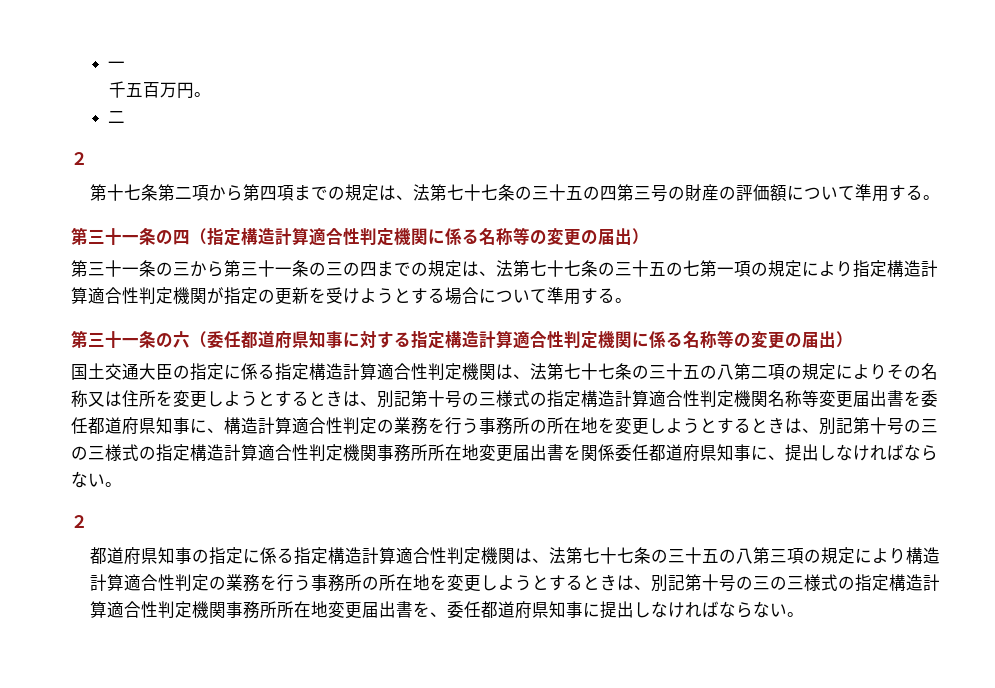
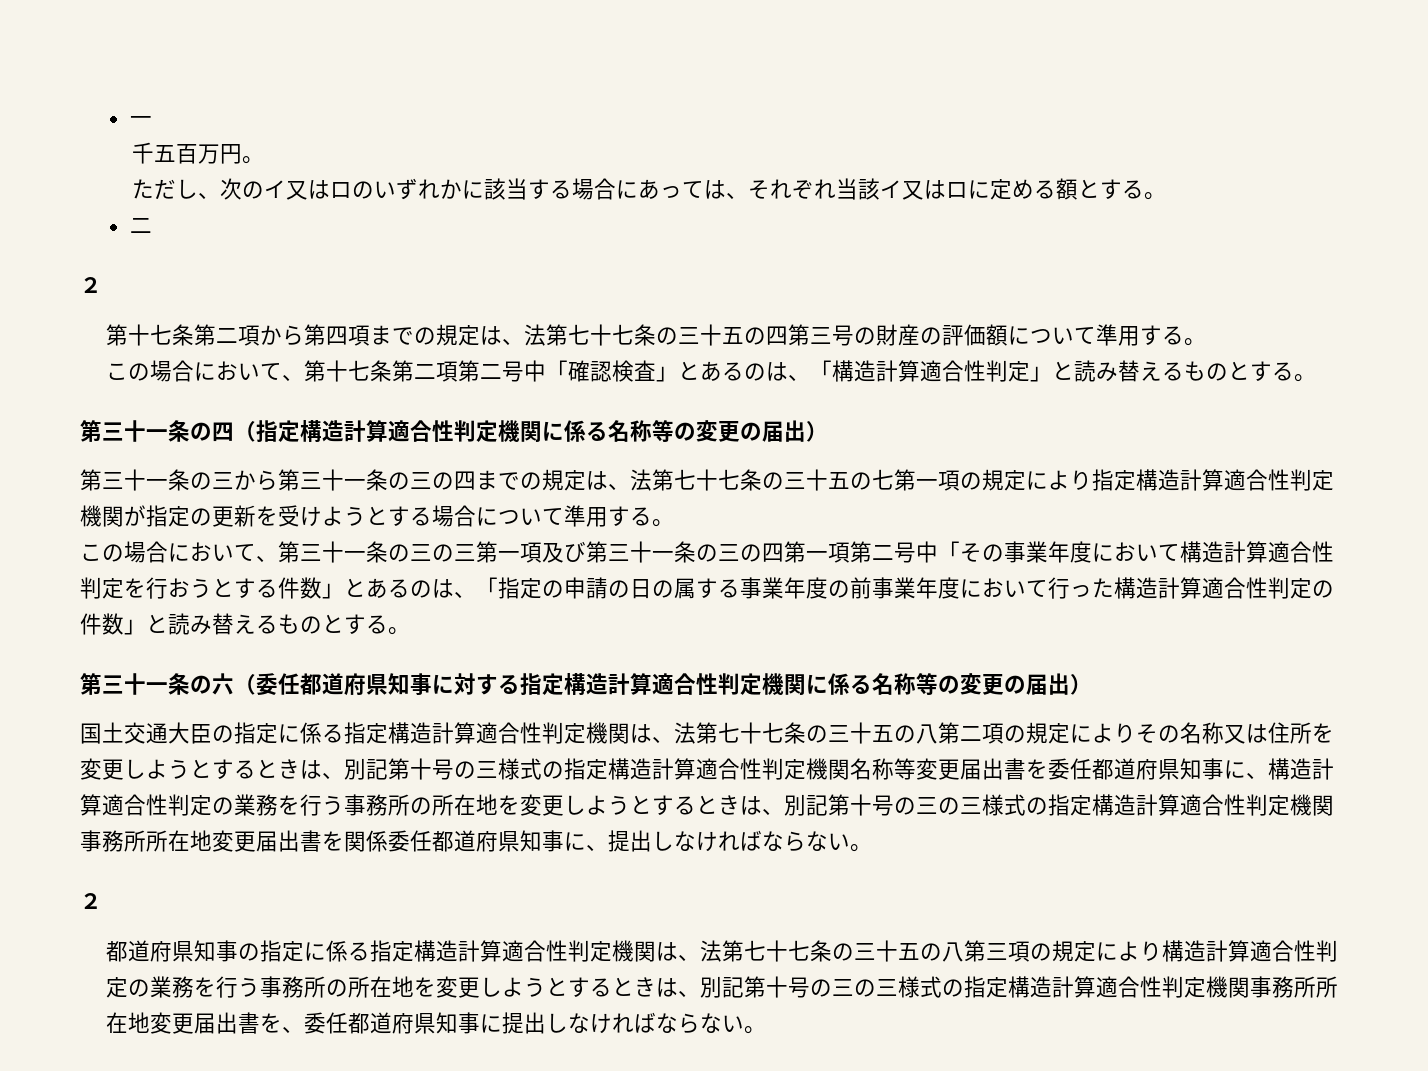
(211, 94) none -> [132,178,1167,200] // ただし、次のイ又はロのいずれかに該当する場合にあっては、それぞれ当該イ又はロに定める額とする。
(940, 197) none -> [106,360,1317,382] // この場合において、第十七条第二項第二号中「確認検査」とあるのは、「構造計算適合性判定」と読み替えるものとする。
(632, 300) none -> [80,541,1334,563] [80,577,1334,599] [80,613,410,635] // この場合において、第三十一条の三の三第一項及び第三十一条の三の四第一項第二号中「その事業年度において構造計算適合性判定を行おうとする件数」とあるのは、「指定の申請の日の属する事業年度の前事業年度において行った構造計算適合性判定の件数」と読み替えるものとする。

